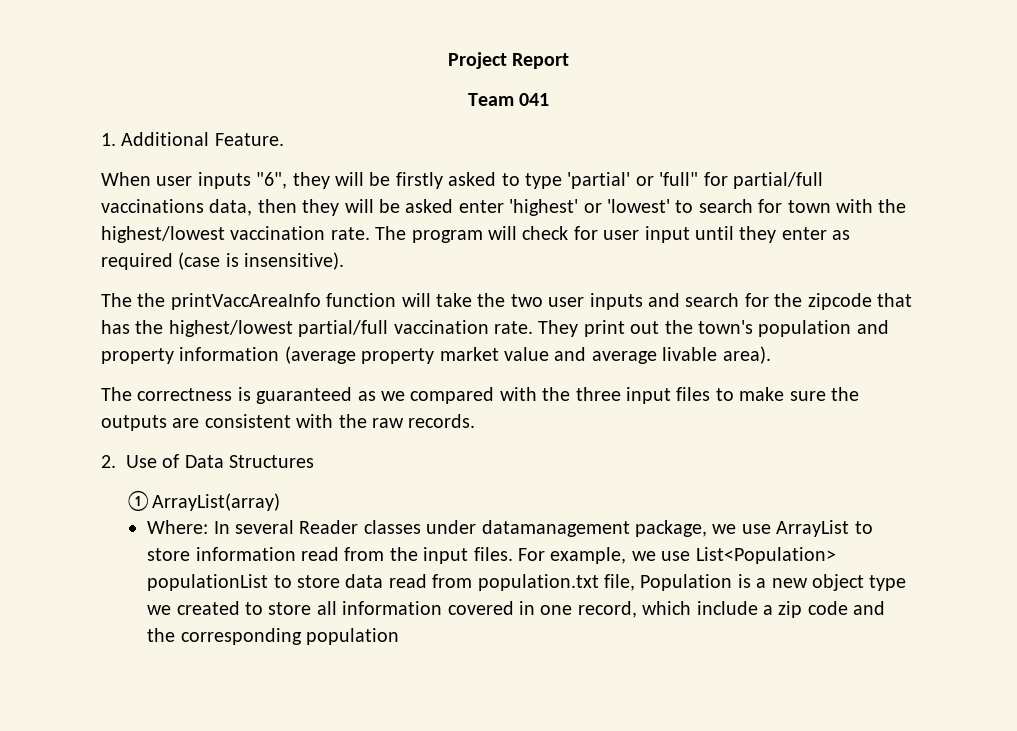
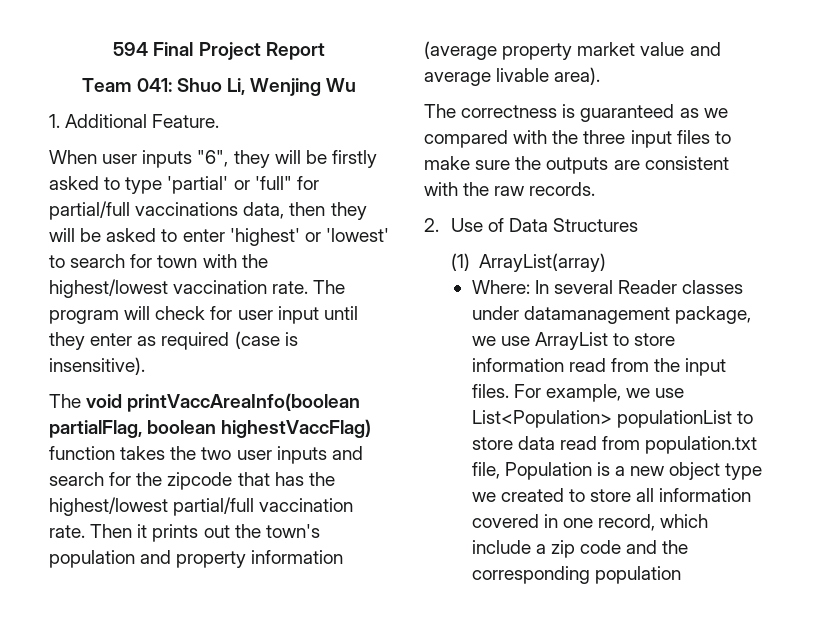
(447, 60) none -> [113,42,194,56] 594 Final
[519,93,550,106] 041 -> [136,78,357,96] 041: Shuo Li, Wenjing Wu
(454, 206) none -> [161,229,178,242] to
[137,293,472,310] the printVaccAreaInfo function will take -> [86,393,361,412] [49,419,372,438] [49,446,166,460] void printVaccAreaInfo(boolean partialFlag, boolean highestVaccFlag) function takes
[538,320,625,337] They print -> [90,524,199,542] Then it prints
[125,490,281,511] ①ArrayList(array) -> [450,253,607,272] (1) ArrayList(array)

